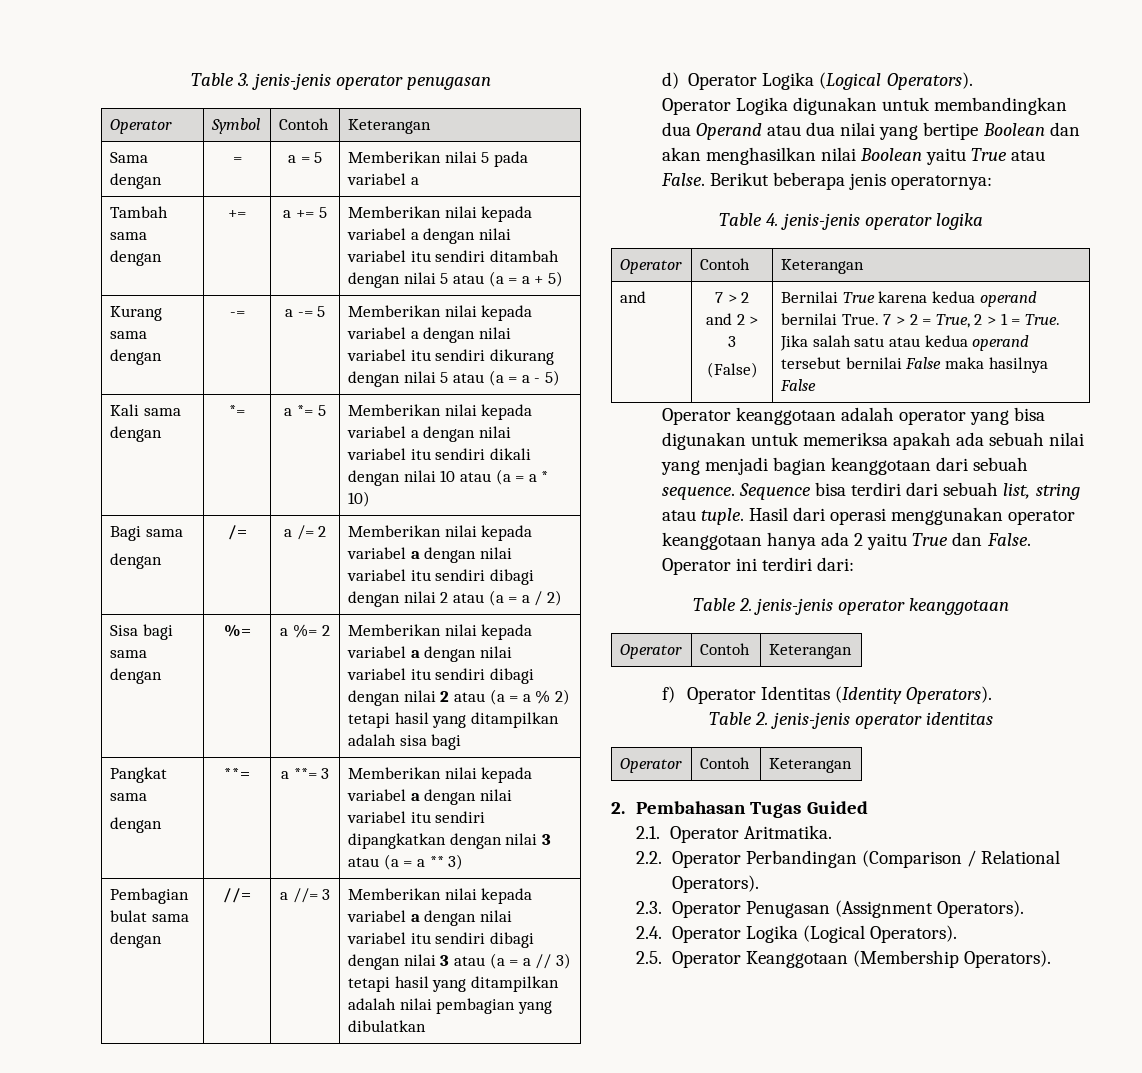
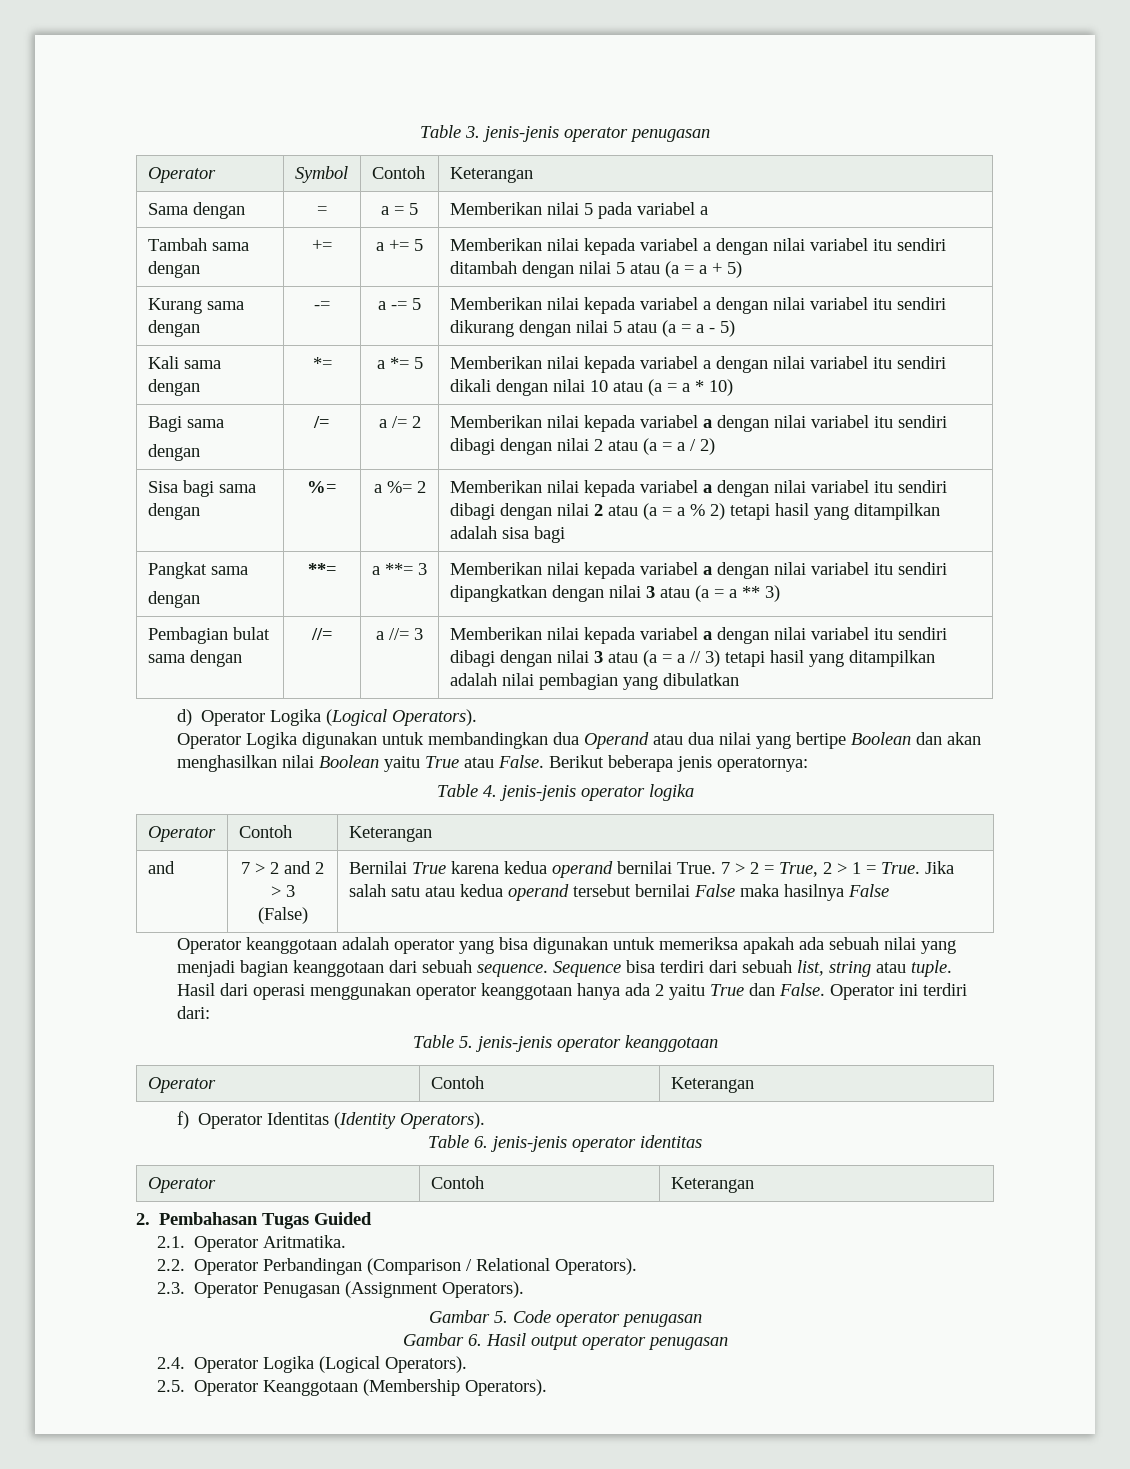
[738,598,752,611] 2. -> [458,1036,473,1048] 5.
[755,712,769,725] 2. -> [474,1136,488,1148] 6.
(1025, 909) none -> [428,1310,702,1327] [402,1333,728,1350] // Gambar 5. Code operator penugasan // Gambar 6. Hasil output operator penugasan

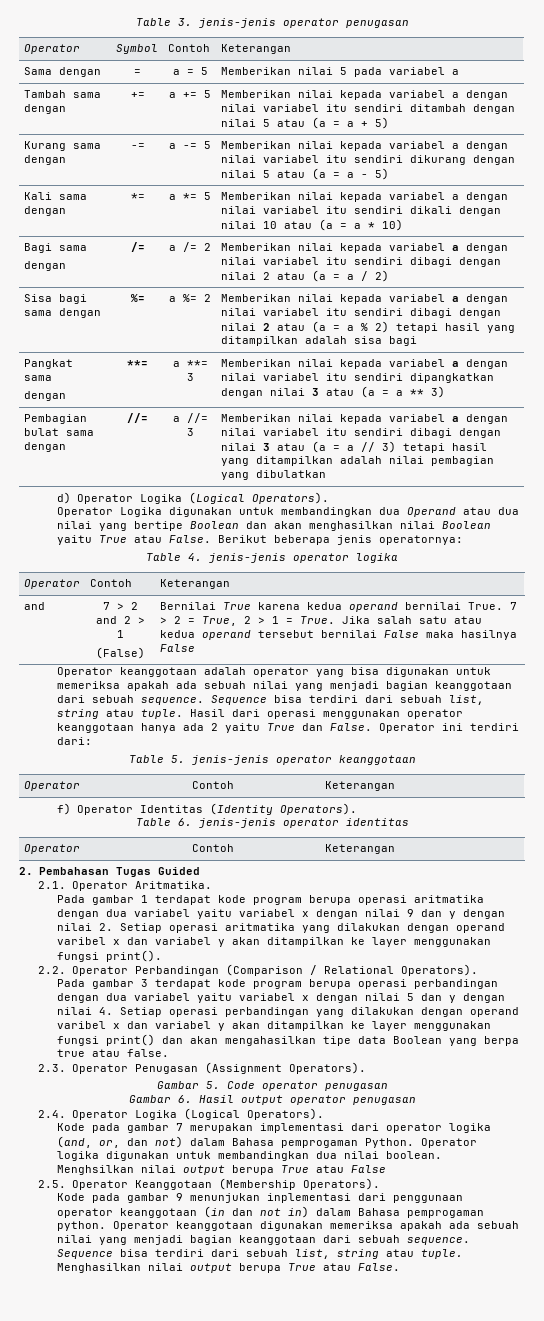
[285,885,295,897] 3 -> [117,630,124,638] 1
(346, 1241) none -> [57,895,485,905] [57,909,506,919] [57,923,506,933] [57,937,492,947] [57,950,163,962] // Pada gambar 1 terdapat kode program berupa operasi aritmatika dengan dua variabel yaitu variabel x dengan nilai 9 dan y dengan nilai 2. Setiap operasi aritmatika yang dilakukan dengan operand varibel x dan variabel y akan ditampilkan ke layer menggunakan fungsi print().
(637, 1266) none -> [57,979,499,989] [57,993,506,1003] [57,1007,520,1017] [57,1021,492,1031] [57,1034,520,1046] [57,1049,170,1057] // Pada gambar 3 terdapat kode program berupa operasi perbandingan dengan dua variabel yaitu variabel x dengan nilai 5 dan y dengan nilai 4. Setiap operasi perbandingan yang dilakukan dengan operand varibel x dan variabel y akan ditampilkan ke layer menggunakan fungsi print() dan akan mengahasilkan tipe data Boolean yang berpa true atau false.
(467, 1364) none -> [57,1123,492,1133] [57,1136,478,1148] [57,1151,443,1161] [57,1165,387,1175] // Kode pada gambar 7 merupakan implementasi dari operator logika (and, or, dan not) dalam Bahasa pemprogaman Python. Operator logika digunakan untuk membandingkan dua nilai boolean. Menghsilkan nilai output berupa True atau False
(547, 1387) none -> [57,1193,464,1203] [57,1206,485,1218] [57,1221,520,1231] [57,1235,471,1245] [57,1249,464,1259] [57,1263,401,1273] // Kode pada gambar 9 menunjukan inplementasi dari penggunaan operator keanggotaan (in dan not in) dalam Bahasa pemprogaman python. Operator keanggotaan digunakan memeriksa apakah ada sebuah nilai yang menjadi bagian keanggotaan dari sebuah sequence. Sequence bisa terdiri dari sebuah list, string atau tuple. Menghasilkan nilai output berupa True atau False.

